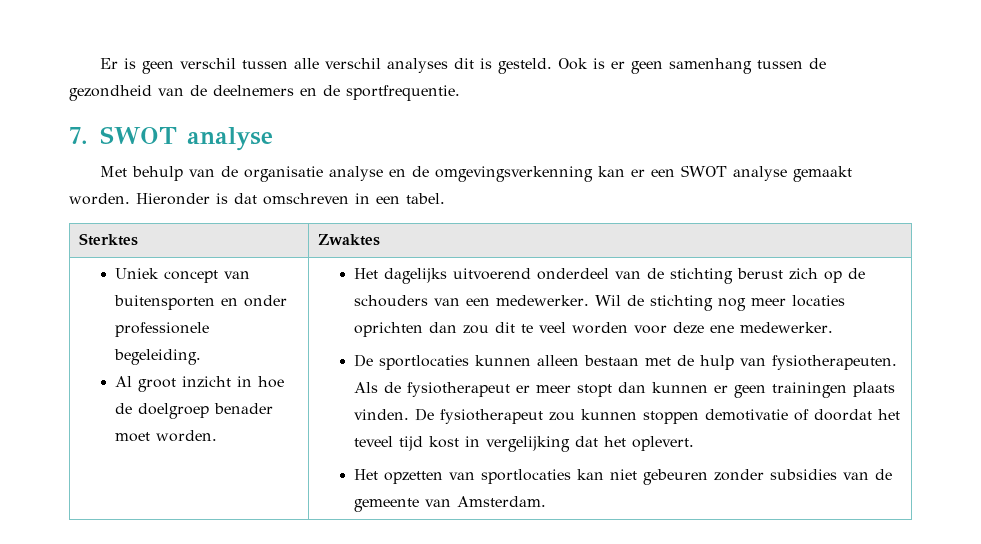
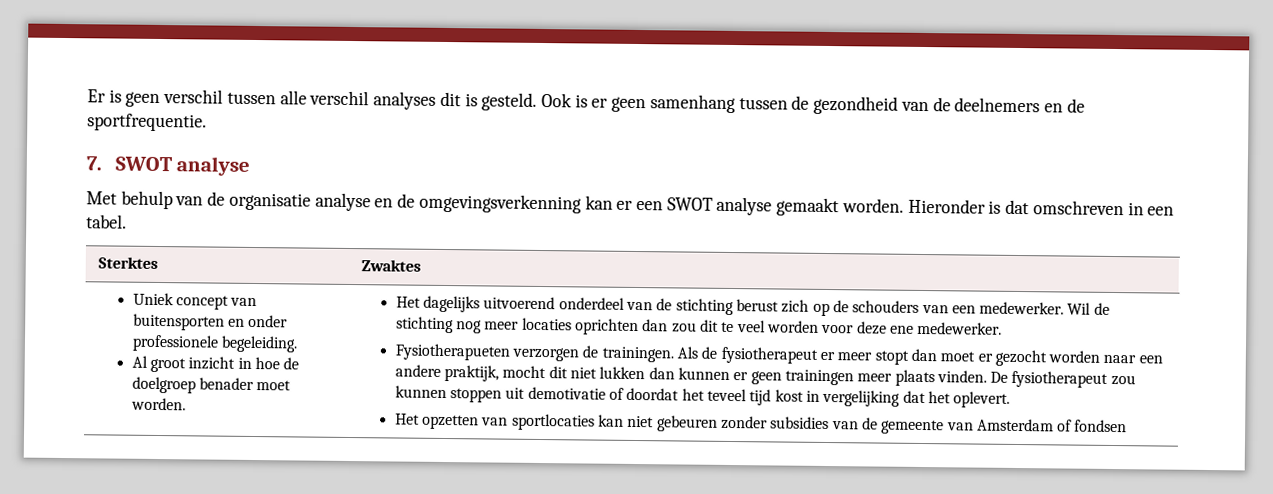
[354,354,898,370] De sportlocaties kunnen alleen bestaan met de hulp van fysiotherapeuten. -> [394,343,674,363] Fysiotherapueten verzorgen de trainingen.
(647, 387) none -> [940,349,1163,367] [394,364,675,382] moet er gezocht worden naar een andere praktijk, mocht dit niet lukken dan
(848, 390) none -> [857,373,893,382] meer
(700, 417) none -> [505,387,526,399] uit
[457,496,547,507] Amsterdam. -> [976,418,1128,433] Amsterdam of fondsen

